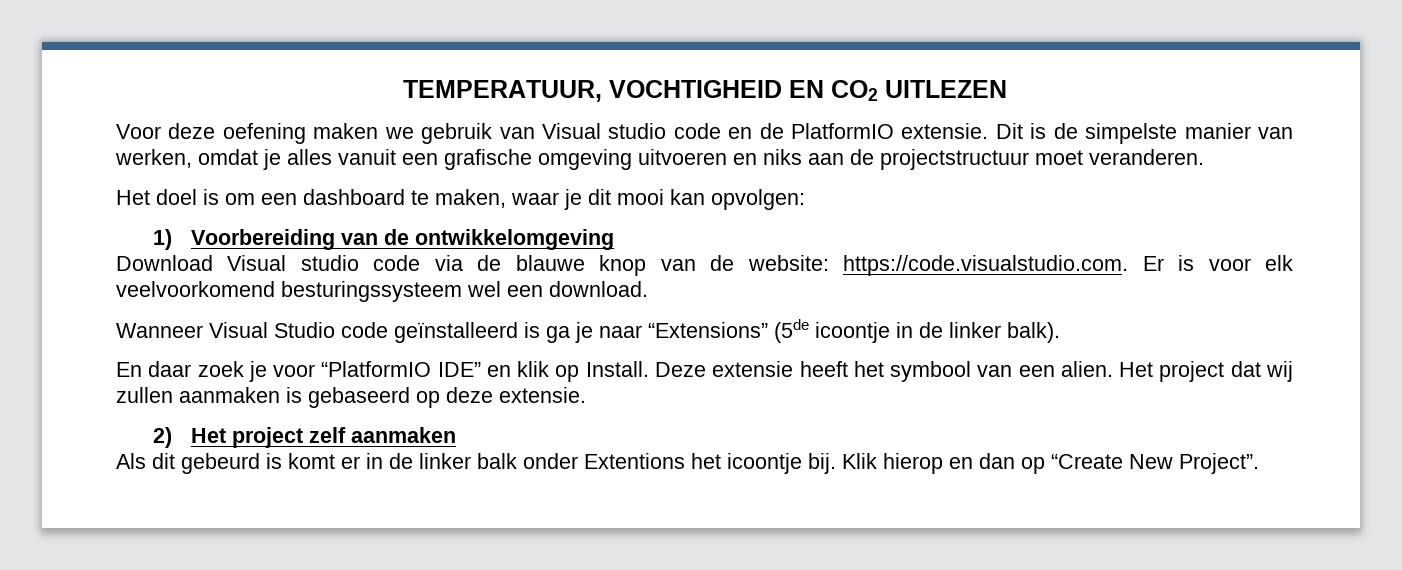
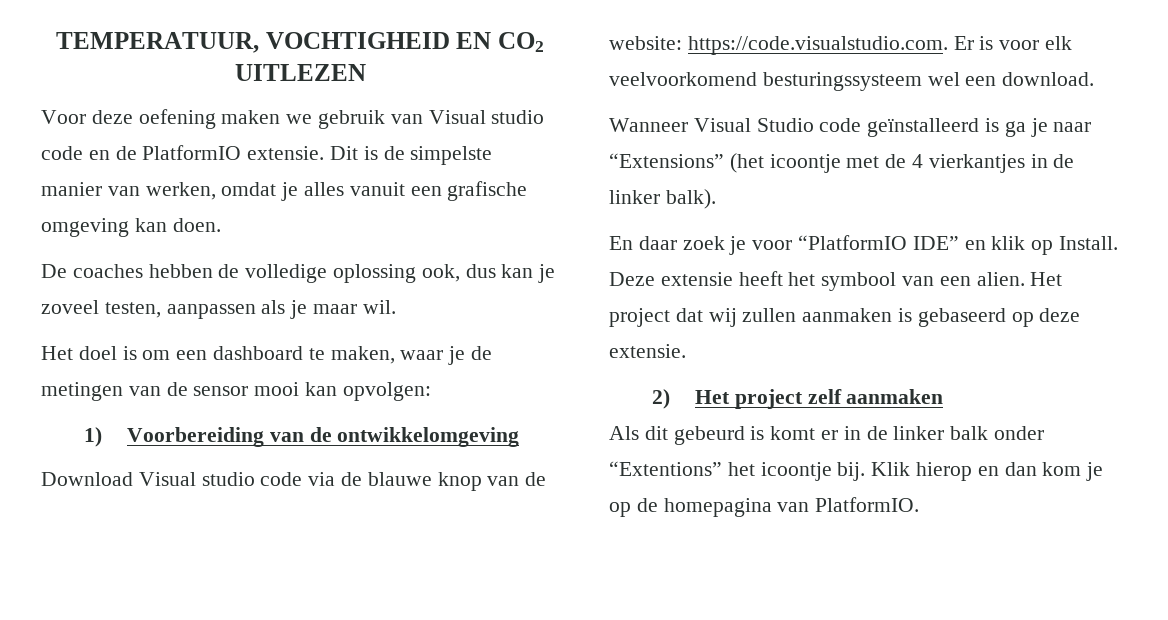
[638,149,1204,170] uitvoeren en niks aan de projectstructuur moet veranderen. -> [134,218,221,232] [41,264,556,283] [41,300,396,319] kan doen. // De coaches hebben de volledige oplossing ook, dus kan je zoveel testen, aanpassen als je maar wil.
[588,189,611,205] dit -> [471,346,493,360] [41,382,249,401] de metingen van de sensor
[774,319,890,343] (5de icoontje -> [729,153,1025,173] (het icoontje met de 4 vierkantjes
[584,453,685,469] Extentions -> [609,461,722,476] “Extentions”
[1021,453,1259,474] op “Create New Project”. -> [1042,462,1104,481] [609,497,920,517] kom je op de homepagina van PlatformIO.

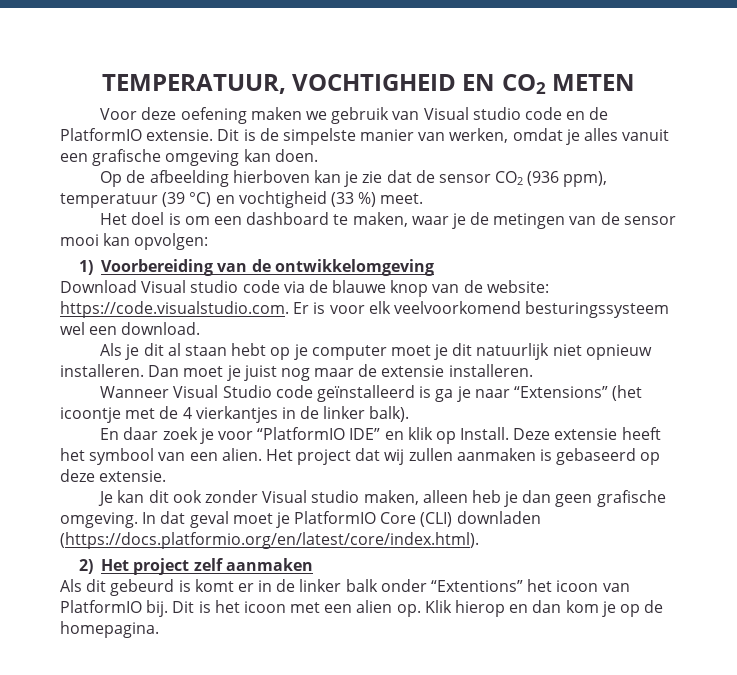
[234,64,366,81] UITLEZEN -> [552,74,636,91] METEN
[41,264,556,283] [41,300,396,319] De coaches hebben de volledige oplossing ook, dus kan je zoveel testen, aanpassen als je maar wil. -> [100,170,608,187] [60,191,424,208] Op de afbeelding hierboven kan je zie dat de sensor CO2 (936 ppm), temperatuur (39 °C) en vochtigheid (33 %) meet.
(1095, 79) none -> [100,343,652,360] [60,364,533,381] // Als je dit al staan hebt op je computer moet je dit natuurlijk niet opnieuw installeren. Dan moet je juist nog maar de extensie installeren.
(686, 351) none -> [98,490,666,507] [60,511,541,528] [60,532,479,549] // Je kan dit ook zonder Visual studio maken, alleen heb je dan geen grafische omgeving. In dat geval moet je PlatformIO Core (CLI) downladen (https://docs.platformio.org/en/latest/core/index.html).
[760,462,866,481] icoontje bij. -> [556,580,630,592] [60,600,421,617] icoon van PlatformIO bij. Dit is het icoon met een alien op.
[663,497,920,517] homepagina van PlatformIO. -> [60,621,159,638] homepagina.

